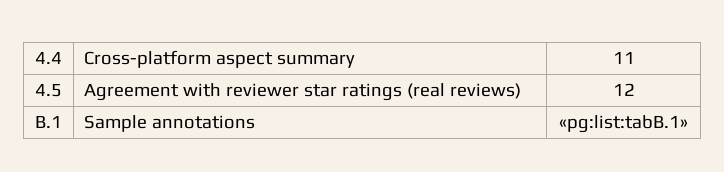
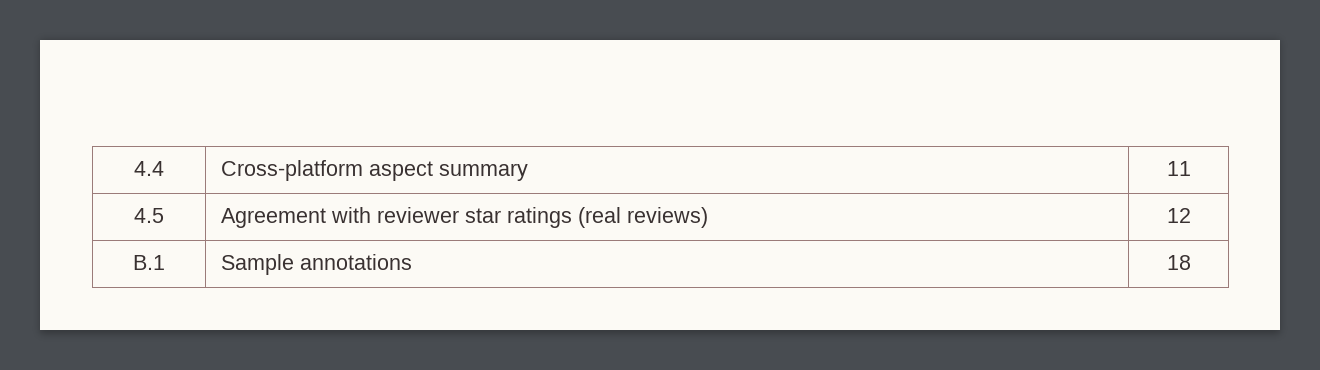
[559,115,688,133] «pg:list:tabB.1» -> [1166,255,1191,270] 18

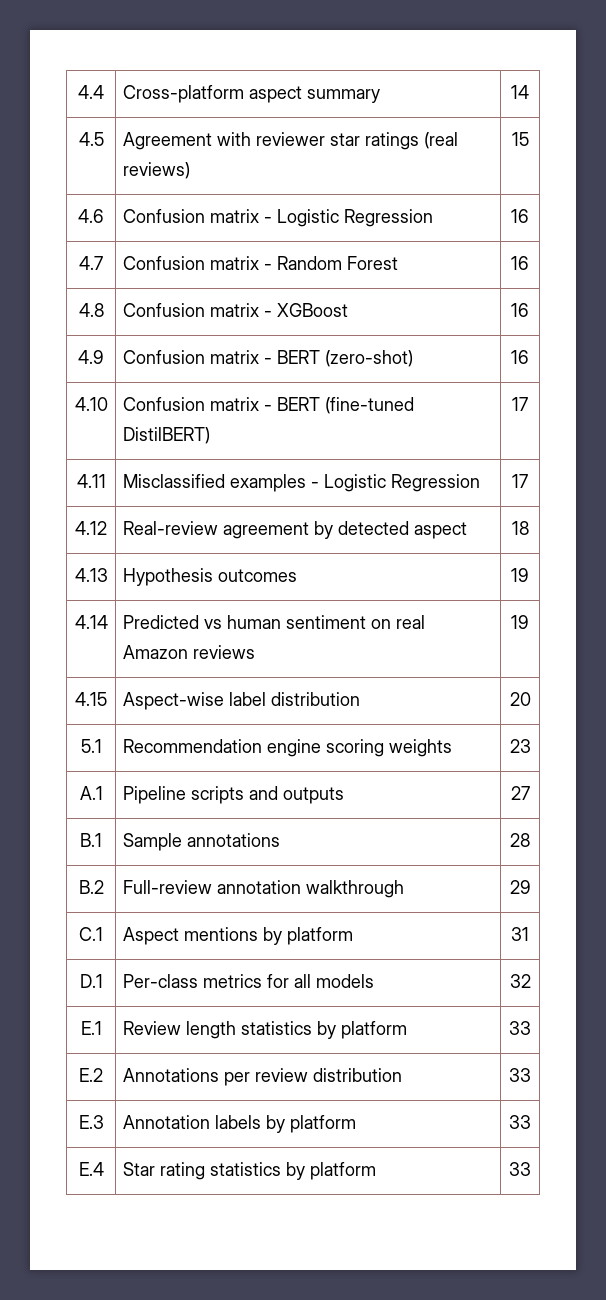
[1166,161,1191,176] 11 -> [511,85,529,99] 14
[1166,208,1191,223] [133,255,165,270] [220,254,412,275] [1166,255,1191,270] 12 // B.1 | Sample annotations | 18 -> [511,132,529,146] [78,209,104,223] [122,209,433,227] [511,209,529,223] [79,256,103,270] [122,256,398,270] [511,256,529,270] [78,303,104,317] [122,303,348,317] [511,303,529,317] [78,350,104,364] [122,350,413,367] [511,350,529,364] [74,397,108,411] [122,397,414,414] [122,427,210,444] [512,397,528,411] [76,474,106,488] [122,474,480,492] [512,474,528,488] [75,521,107,535] [122,521,467,539] [511,521,529,535] [74,568,108,582] [122,568,297,586] [511,568,529,582] [74,615,108,629] [122,615,425,629] [122,645,255,659] [511,615,529,629] [75,692,107,706] [122,692,360,710] [509,692,531,706] [80,739,102,753] [122,739,452,757] [509,739,531,753] [79,786,103,800] [122,786,344,804] [510,786,530,800] [80,833,102,847] [122,833,280,851] [510,833,530,847] [78,880,104,894] [122,880,404,898] [509,880,531,894] [79,927,103,941] [122,927,353,945] [511,927,529,941] [79,974,103,988] [122,974,374,988] [509,974,531,988] [80,1021,102,1035] [122,1021,407,1039] [509,1021,531,1035] [79,1068,103,1082] [122,1068,402,1086] [509,1068,531,1082] [78,1115,104,1129] [122,1115,356,1133] [509,1115,531,1129] [78,1162,104,1176] [122,1162,376,1180] [509,1162,531,1176] 15 // 4.6 | Confusion matrix - Logistic Regression | 16 // 4.7 | Confusion matrix - Random Forest | 16 // 4.8 | Confusion matrix - XGBoost | 16 // 4.9 | Confusion matrix - BERT (zero-shot) | 16 // 4.10 | Confusion matrix - BERT (fine-tuned DistilBERT) | 17 // 4.11 | Misclassified examples - Logistic Regression | 17 // 4.12 | Real-review agreement by detected aspect | 18 // 4.13 | Hypothesis outcomes | 19 // 4.14 | Predicted vs human sentiment on real Amazon reviews | 19 // 4.15 | Aspect-wise label distribution | 20 // 5.1 | Recommendation engine scoring weights | 23 // A.1 | Pipeline scripts and outputs | 27 // B.1 | Sample annotations | 28 // B.2 | Full-review annotation walkthrough | 29 // C.1 | Aspect mentions by platform | 31 // D.1 | Per-class metrics for all models | 32 // E.1 | Review length statistics by platform | 33 // E.2 | Annotations per review distribution | 33 // E.3 | Annotation labels by platform | 33 // E.4 | Star rating statistics by platform | 33

